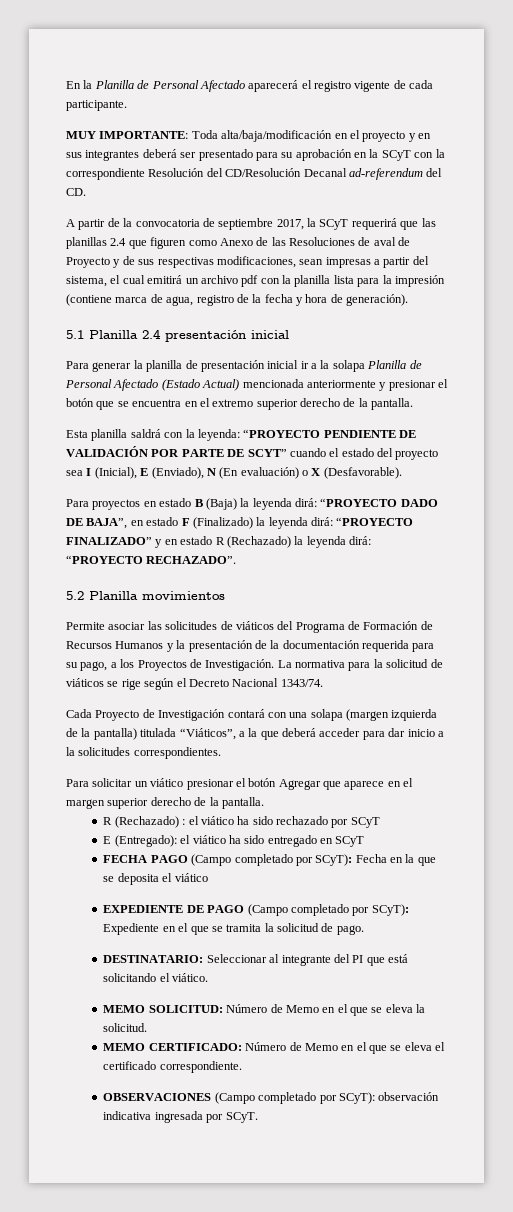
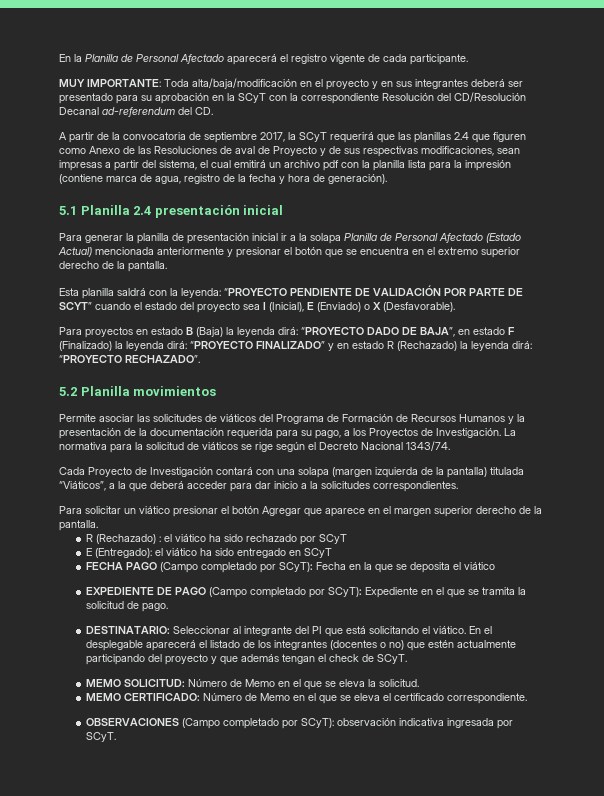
[151,467,299,479] (Enviado), N (En evaluación) -> [317,302,361,312] (Enviado)
(209, 977) none -> [468,626,492,634] [85,640,516,651] [85,654,407,665] En el desplegable aparecerá el listado de los integrantes (docentes o no) que estén actualmente participando del proyecto y que además tengan el check de SCyT.

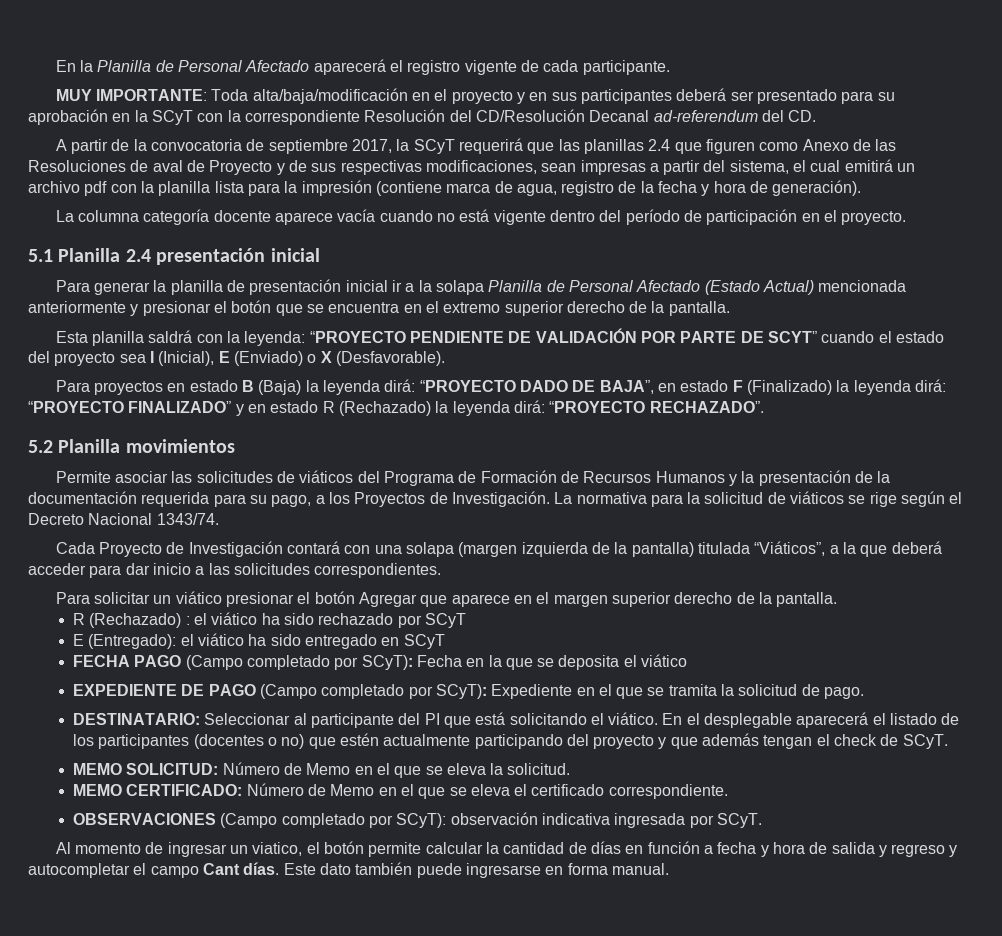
[415,79,468,89] integrantes -> [580,89,672,104] participantes
(387, 179) none -> [55,209,907,225] // La columna categoría docente aparece vacía cuando no está vigente dentro del período de participación en el proyecto.
[310,481,318,489] la -> [208,563,230,575] las
[243,626,292,636] integrante -> [310,713,394,728] participante
[273,640,327,650] integrantes -> [98,734,190,749] participantes
(116, 737) none -> [55,841,958,857] [28,862,669,878] // Al momento de ingresar un viatico, el botón permite calcular la cantidad de días en función a fecha y hora de salida y regreso y autocompletar el campo Cant días. Este dato también puede ingresarse en forma manual.

